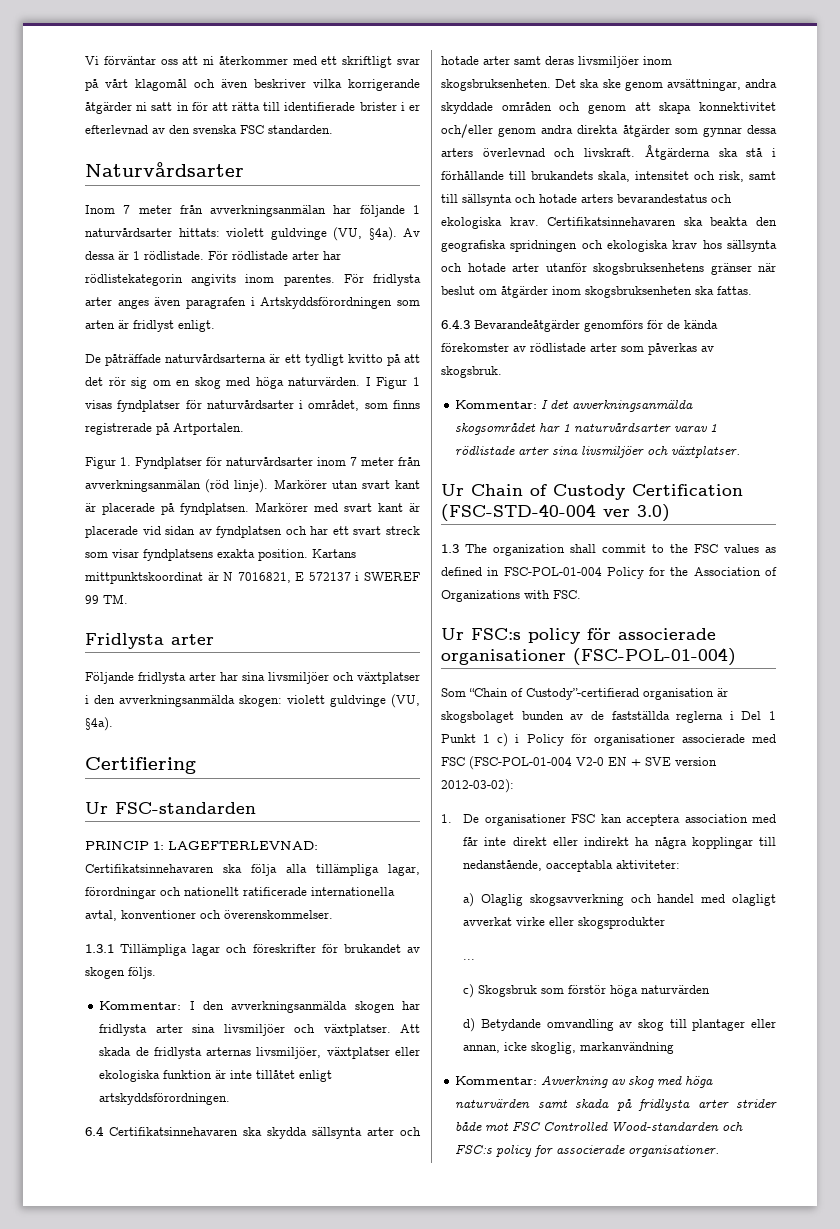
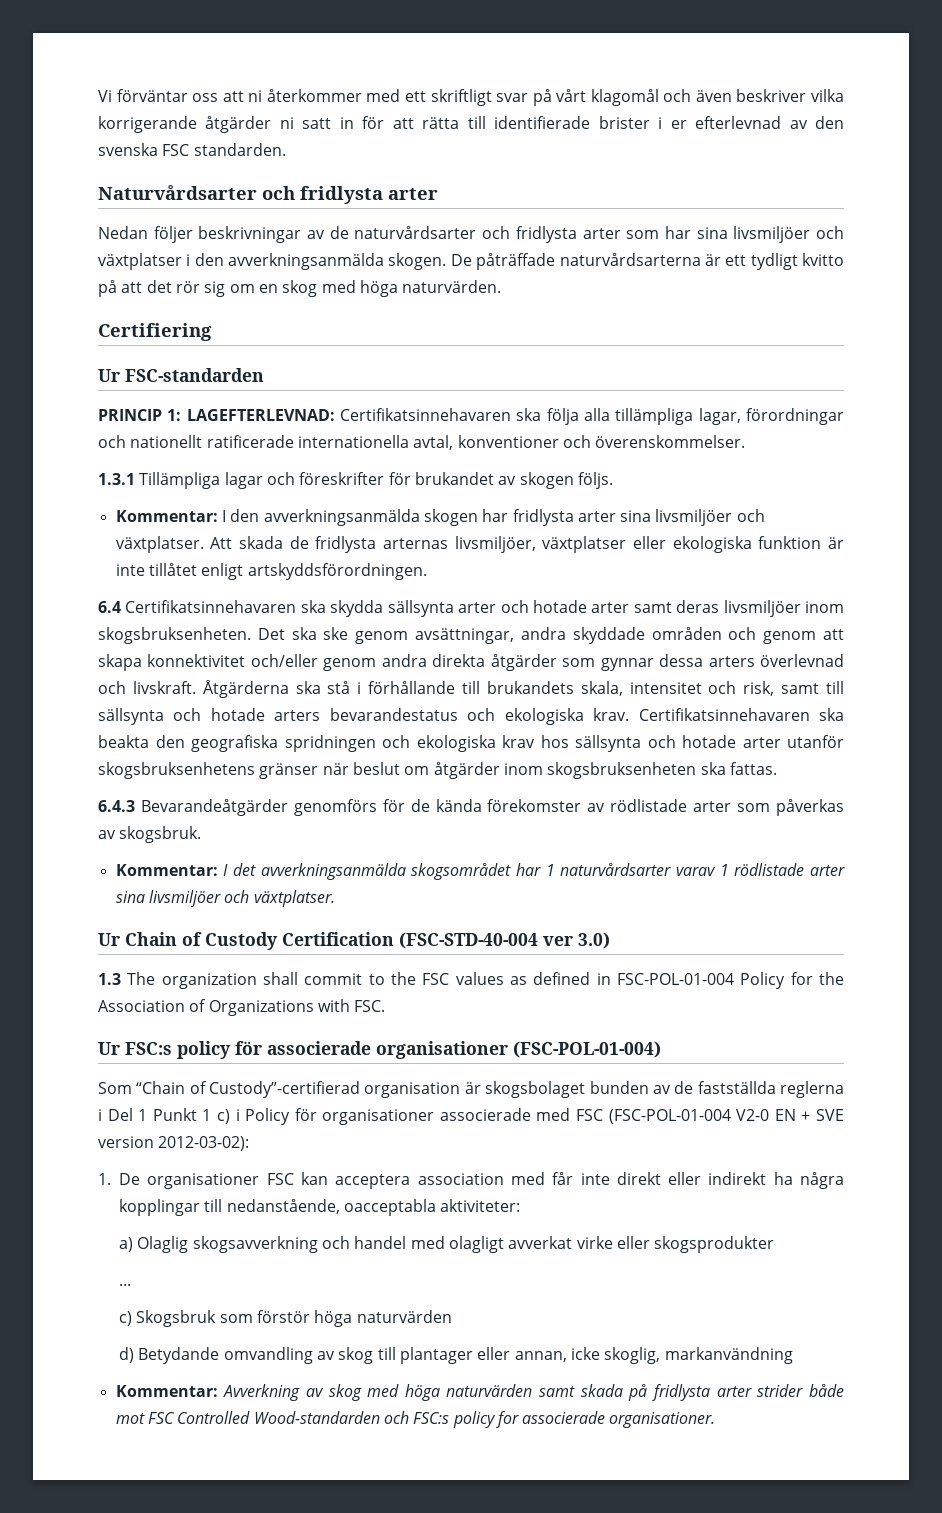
[85,205,420,217] [85,227,420,241] [85,251,341,260] [85,274,421,286] [85,297,420,309] [85,320,215,332] // Inom 7 meter från avverkningsanmälan har följande 1 naturvårdsarter hittats: violett guldvinge (VU, §4a). Av dessa är 1 rödlistade. För rödlistade arter har rödlistekategorin angivits inom parentes. För fridlysta arter anges även paragrafen i Artskyddsförordningen som arten är fridlyst enligt. // -> [262,186,438,204] [98,226,845,243] [98,253,447,270] och fridlysta arter // Nedan följer beskrivningar av de naturvårdsarter och fridlysta arter som har sina livsmiljöer och växtplatser i den avverkningsanmälda skogen.
[365,377,421,389] [85,400,420,412] [85,423,244,435] [85,457,421,469] [85,479,420,493] [85,502,420,515] [85,526,420,538] [85,549,356,561] [85,572,420,584] [85,594,128,604] [85,633,214,649] [85,672,420,684] [85,694,420,708] [85,717,113,731] I Figur 1 visas fyndplatser för naturvårdsarter i området, som finns registrerade på Artportalen. // Figur 1. Fyndplatser för naturvårdsarter inom 7 meter från avverkningsanmälan (röd linje). Markörer utan svart kant är placerade på fyndplatsen. Markörer med svart kant är placerade vid sidan av fyndplatsen och har ett svart streck som visar fyndplatsens exakta position. Kartans mittpunktskoordinat är N 7016821, E 572137 i SWEREF 99 TM. // Fridlysta arter // Följande fridlysta arter har sina livsmiljöer och växtplatser i den avverkningsanmälda skogen: violett guldvinge (VU, §4a). -> (502, 286) none

